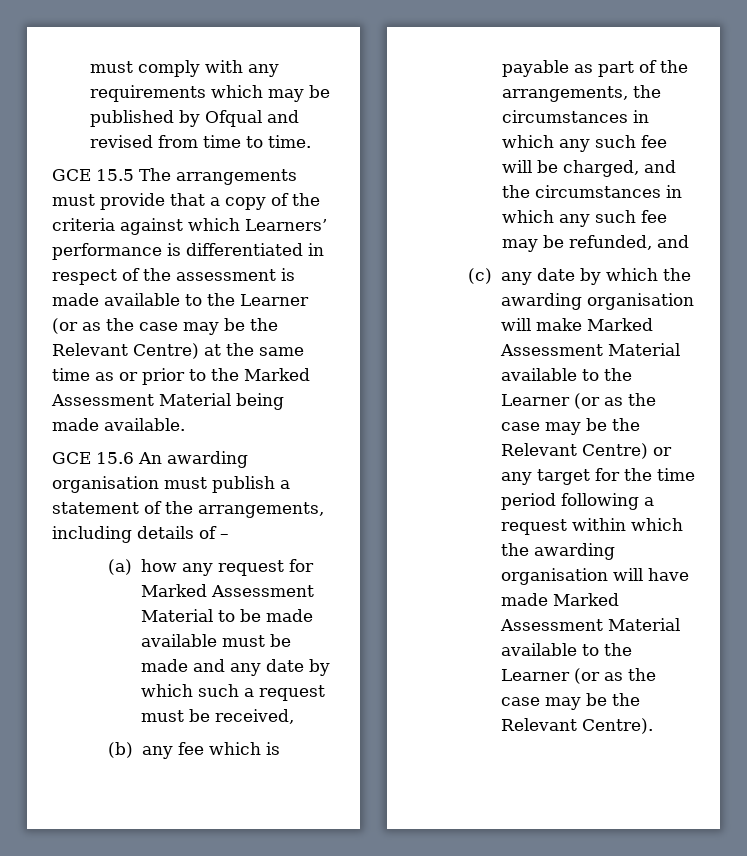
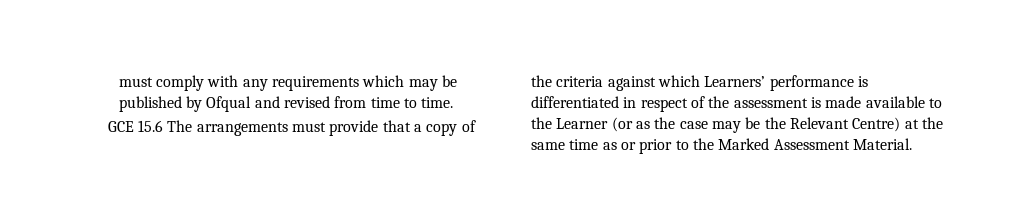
[96,169,134,181] 15.5 -> [138,120,164,132] 15.6
[159,393,284,410] [52,418,185,431] [52,451,248,468] [52,476,290,493] [52,501,324,518] [52,526,229,543] [108,559,314,576] [140,584,314,597] [140,609,313,622] [140,634,291,647] [140,659,330,676] [140,684,325,701] [140,709,294,724] [108,742,280,759] [501,60,688,77] [501,85,661,102] [501,110,649,123] [501,135,667,152] [501,160,676,177] [501,185,682,198] [501,210,667,227] [501,235,689,252] [468,268,691,285] [500,293,694,310] [500,318,653,331] [499,343,680,356] [500,368,632,381] [500,393,656,409] [500,418,640,435] [500,443,672,459] [500,468,695,485] [500,493,654,510] [500,518,683,535] [500,543,615,560] [500,568,689,585] [500,593,619,606] [499,618,680,631] [500,643,632,656] [500,668,656,684] [500,693,640,710] [500,718,653,734] Material being made available. // GCE 15.6 An awarding organisation must publish a statement of the arrangements, including details of – // (a) how any request for Marked Assessment Material to be made available must be made and any date by which such a request must be received, // (b) any fee which is payable as part of the arrangements, the circumstances in which any such fee will be charged, and the circumstances in which any such fee may be refunded, and // (c) any date by which the awarding organisation will make Marked Assessment Material available to the Learner (or as the case may be the Relevant Centre) or any target for the time period following a request within which the awarding organisation will have made Marked Assessment Material available to the Learner (or as the case may be the Relevant Centre). -> [852,138,912,150] Material.

